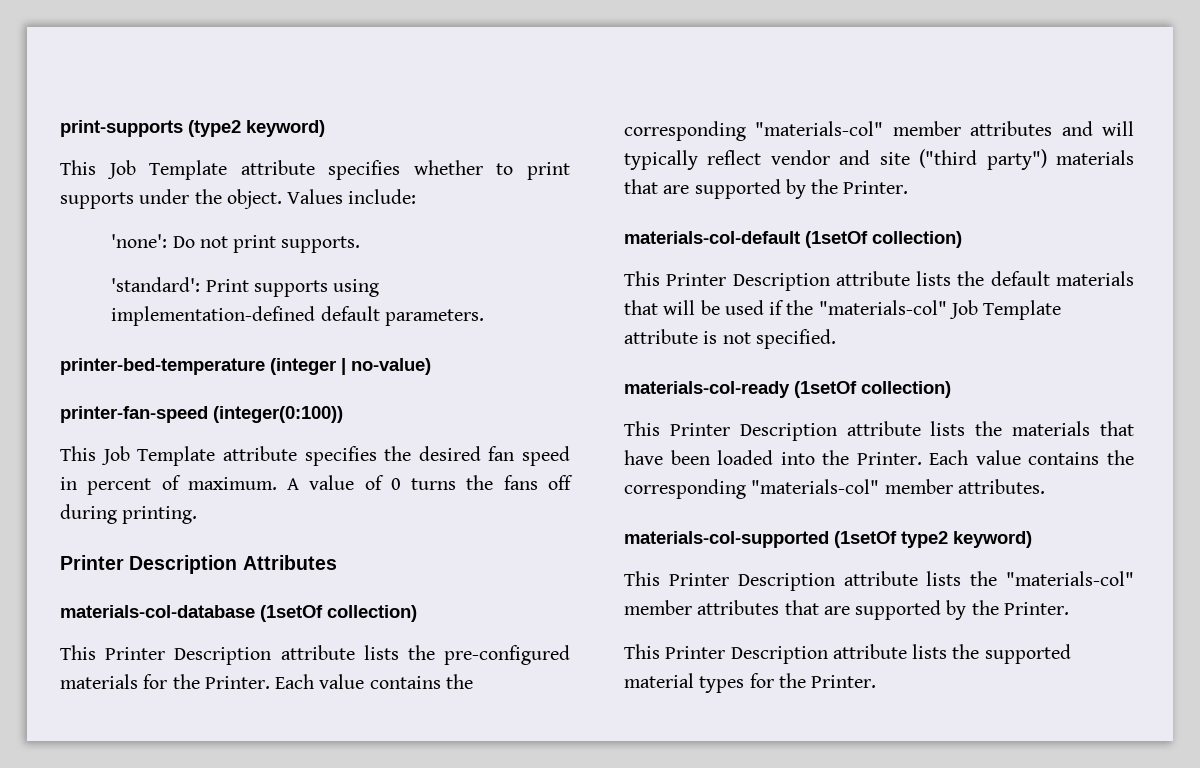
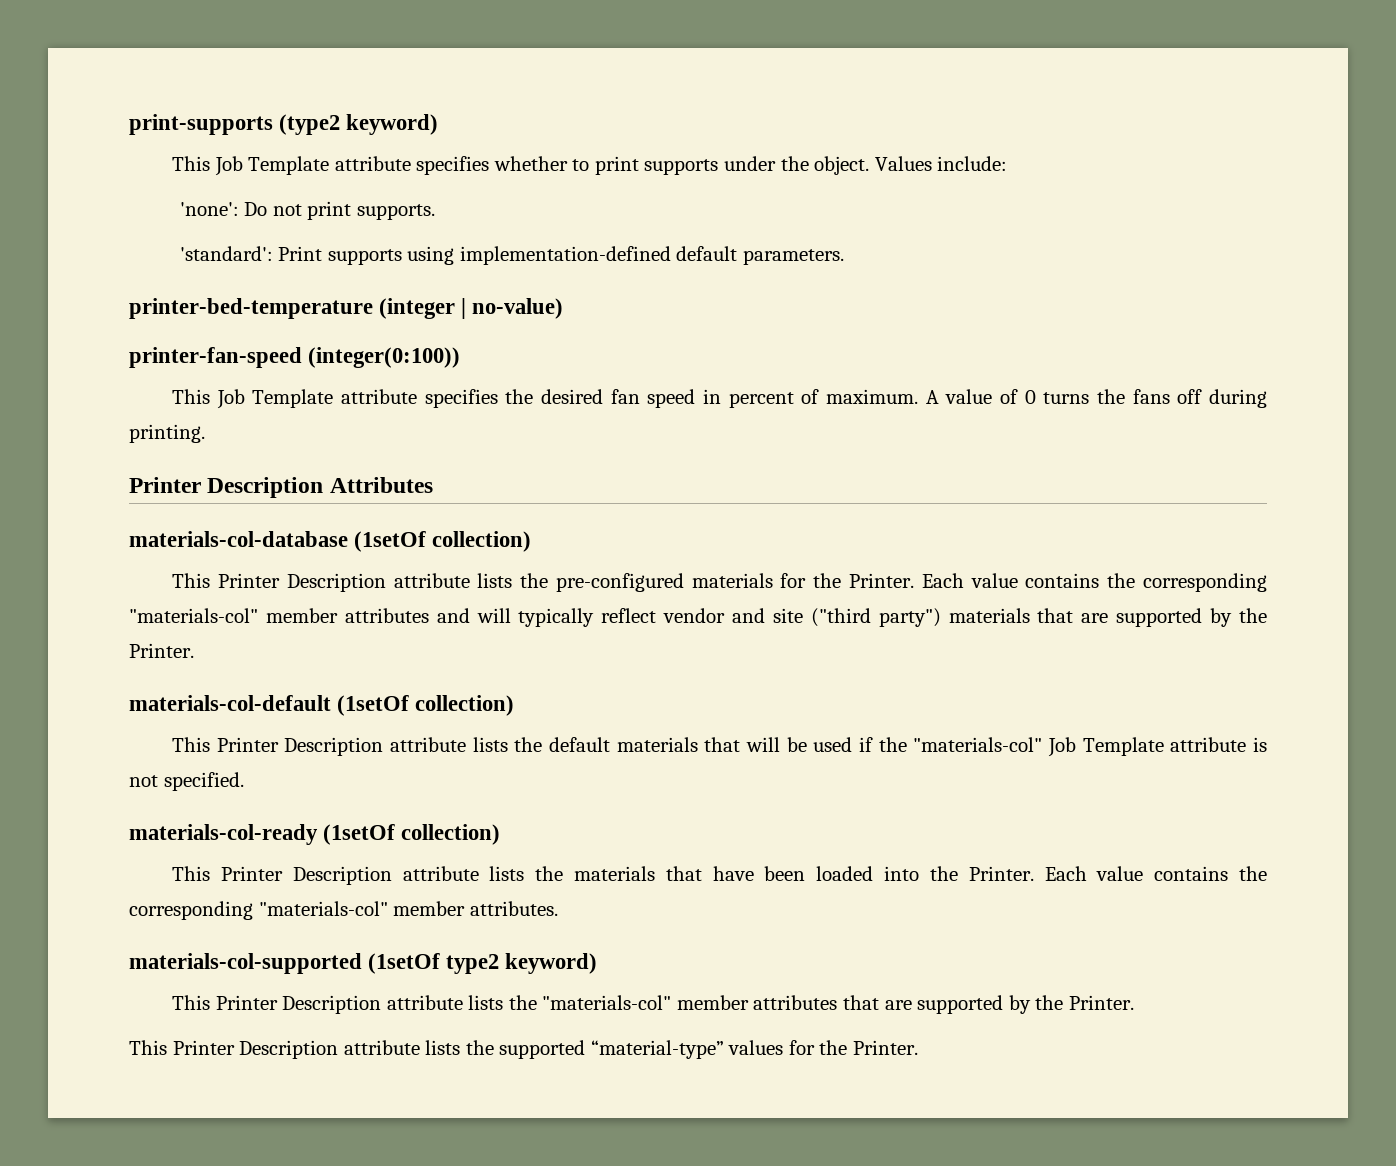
[624,673,745,693] material types -> [590,1040,784,1059] “material-type” values

